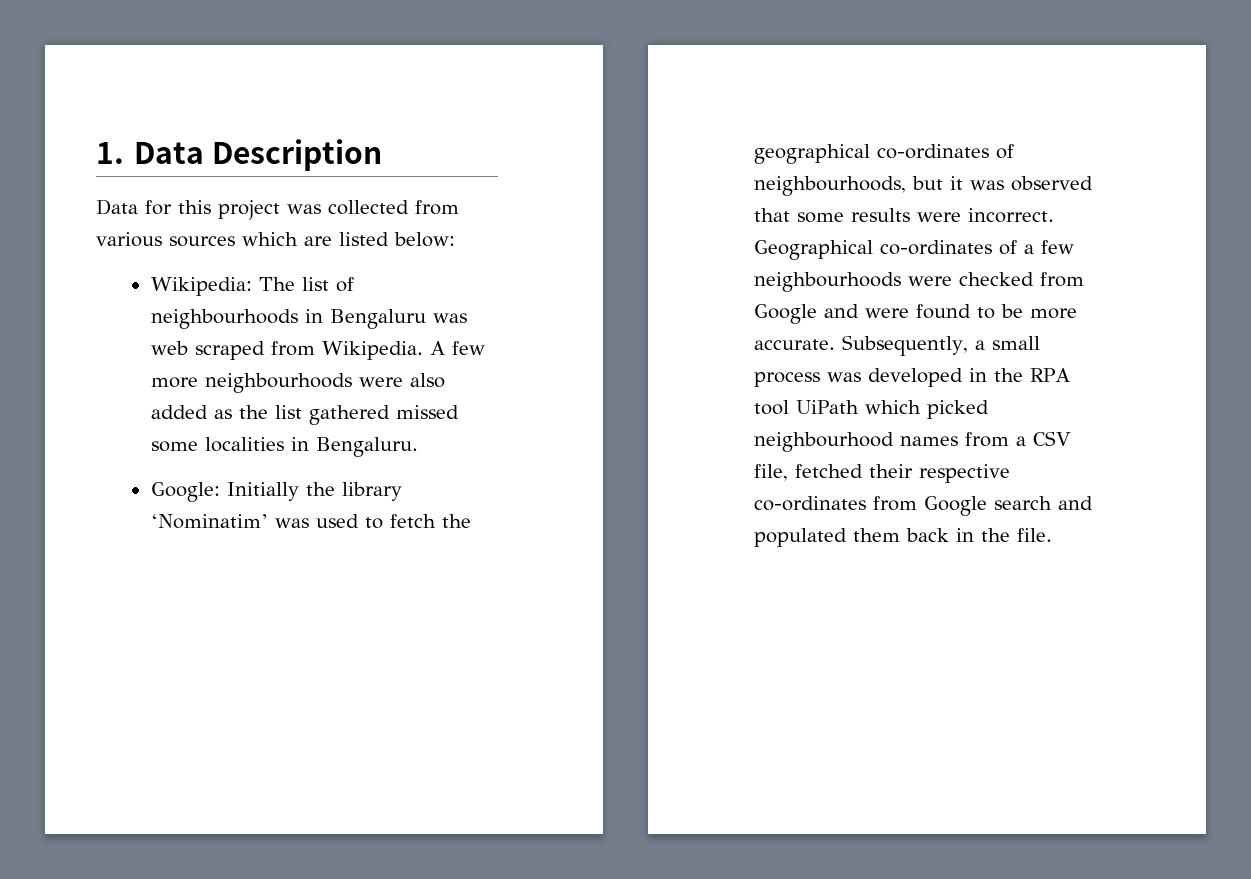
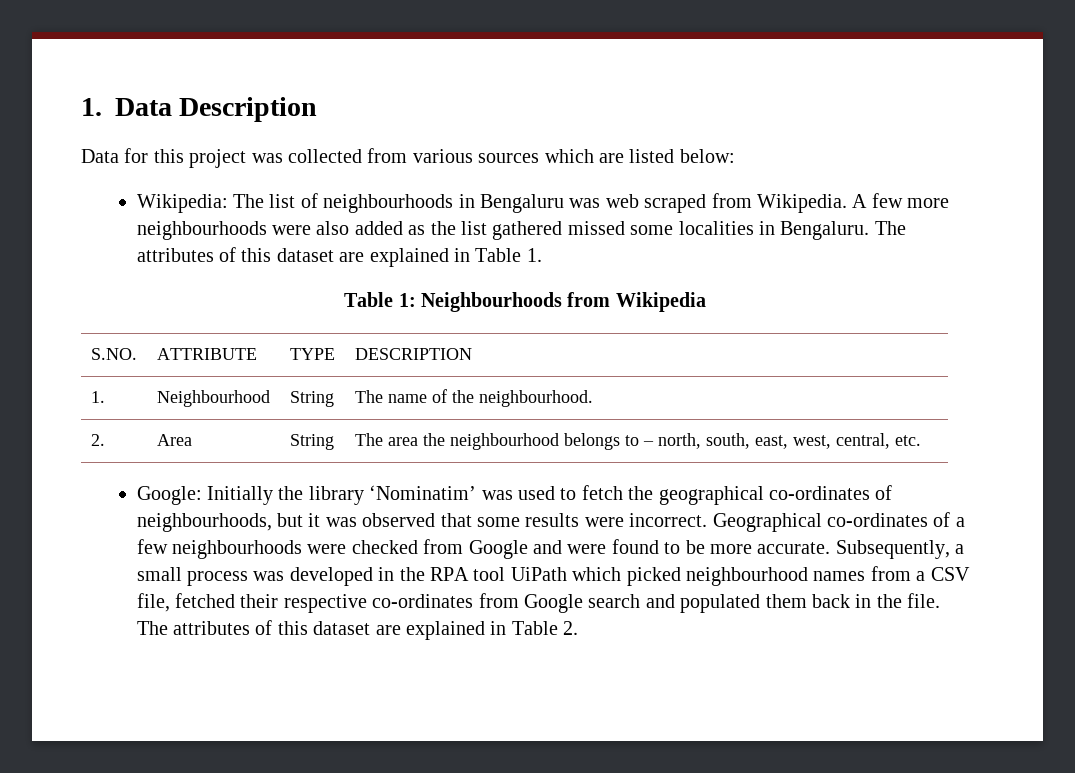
(418, 447) none -> [874,221,906,235] [136,247,542,267] [344,292,706,312] [90,348,137,360] [156,348,257,360] [289,348,335,360] [354,348,472,360] [90,391,105,403] [156,390,270,407] [289,391,334,407] [354,389,593,407] [90,434,105,446] [156,434,192,446] [289,434,334,450] [354,433,921,450] The attributes of this dataset are explained in Table 1. // Table 1: Neighbourhoods from Wikipedia // S.NO. | ATTRIBUTE | TYPE | DESCRIPTION // 1. | Neighbourhood | String | The name of the neighbourhood. // 2. | Area | String | The area the neighbourhood belongs to – north, south, east, west, central, etc.
(1052, 535) none -> [136,620,579,640] The attributes of this dataset are explained in Table 2.

